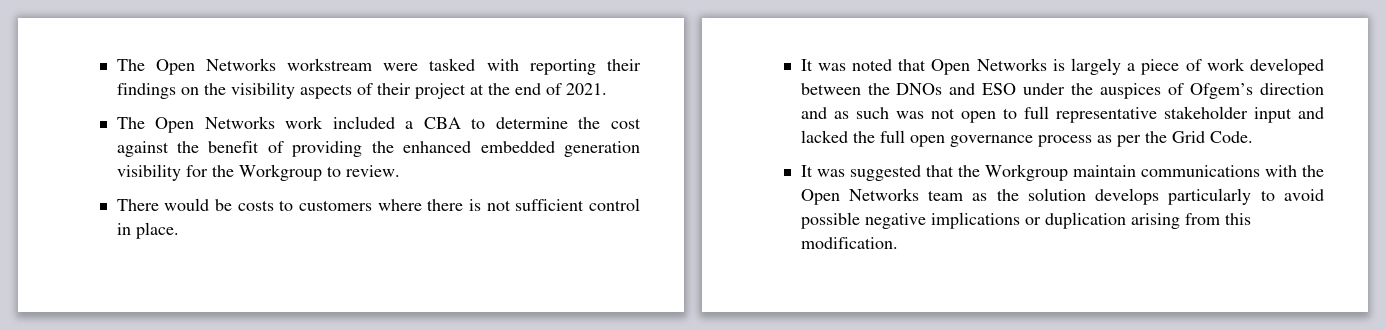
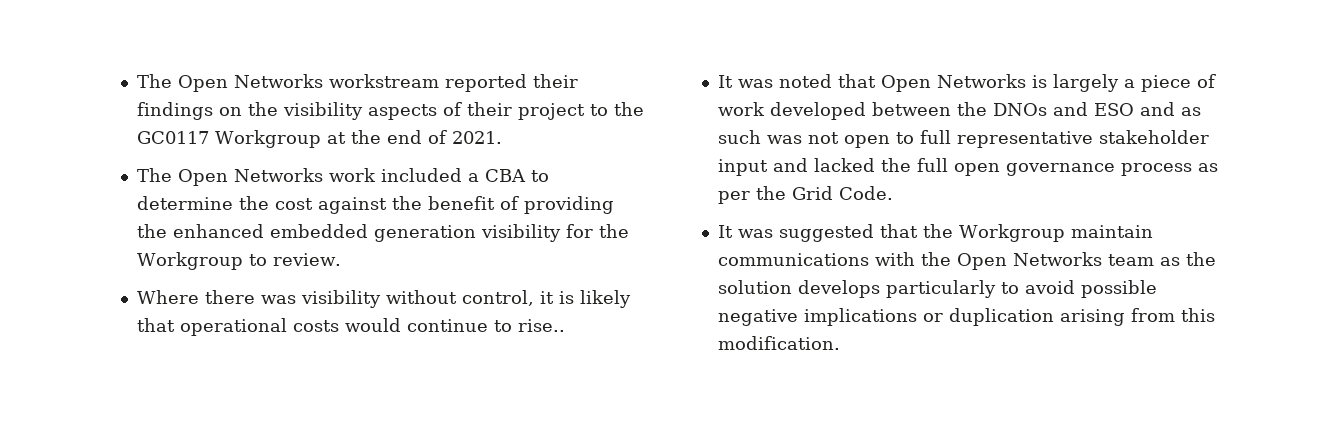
[383,58,596,75] were tasked with reporting -> [445,74,528,92] reported
(466, 91) none -> [590,102,645,116] [137,130,322,148] to the GC0117 Workgroup
[116,198,640,211] [116,222,179,239] There would be costs to customers where there is not sufficient control in place. -> [137,290,632,308] [137,318,566,336] Where there was visibility without control, it is likely that operational costs would continue to rise..
[1023,83,1324,99] under the auspices of Ofgem’s direction -> (1135, 109) none

